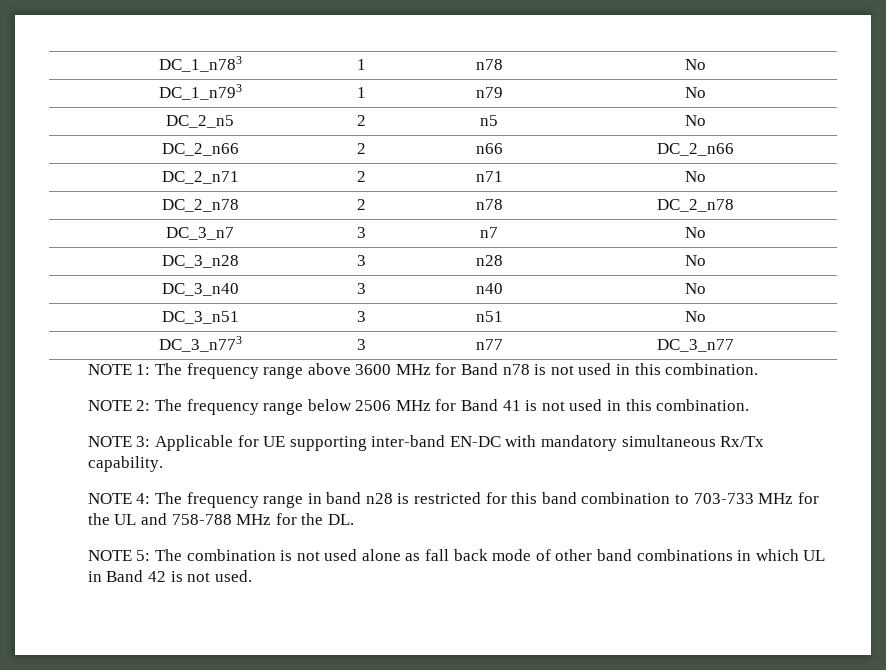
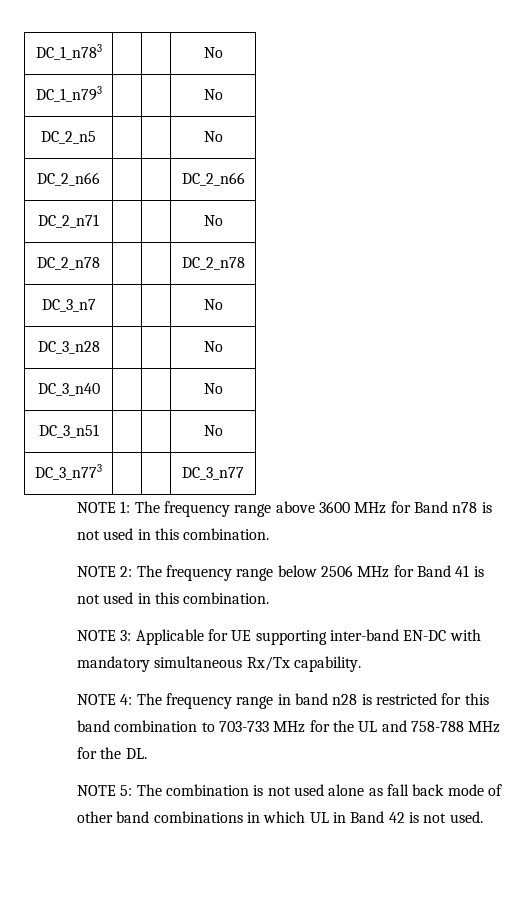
[357,59,367,70] [475,59,503,70] 1 | n78 -> (102, 52) |
[357,87,367,98] [475,87,503,98] 1 | n79 -> (102, 94) |
[357,115,367,126] [480,115,498,126] 2 | n5 -> (96, 137) |
[357,143,367,154] [475,143,503,154] 2 | n66 -> (100, 179) |
[357,171,367,182] [475,171,503,182] 2 | n71 -> (99, 221) |
[357,199,367,210] [475,199,503,210] 2 | n78 -> (100, 263) |
[357,227,367,238] [480,227,498,238] 3 | n7 -> (96, 305) |
[357,255,367,266] [475,255,503,266] 3 | n28 -> (100, 347) |
[357,283,367,294] [475,283,503,294] 3 | n40 -> (100, 389) |
[357,311,367,322] [475,311,503,322] 3 | n51 -> (99, 431) |
[357,339,367,350] [475,339,503,350] 3 | n77 -> (102, 472) |

